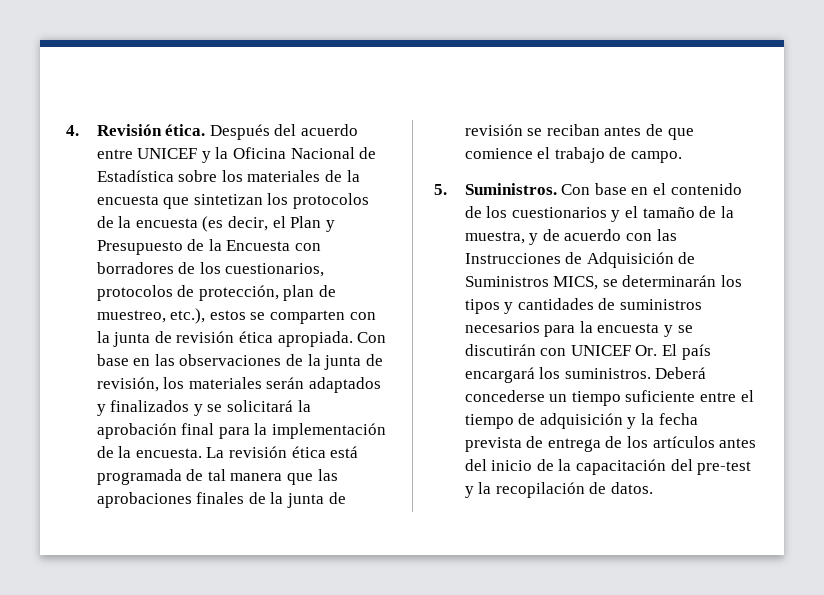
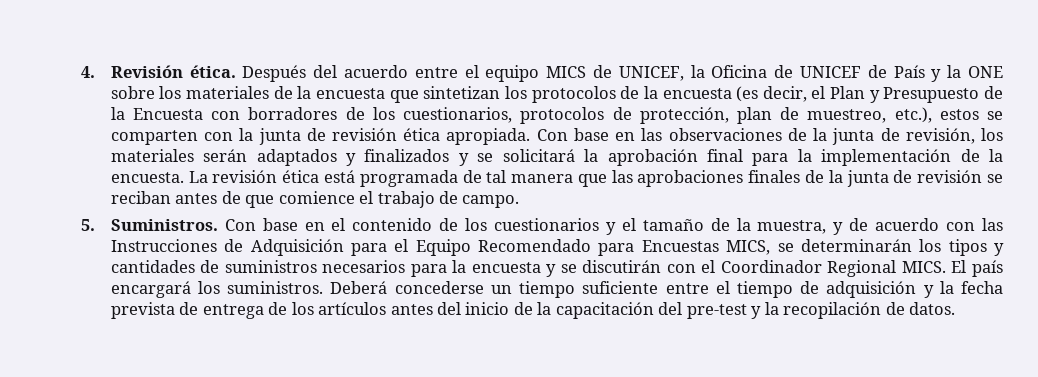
[137,147,377,163] [96,170,174,182] UNICEF y la Oficina Nacional de Estadística -> [464,65,1003,82] el equipo MICS de UNICEF, la Oficina de UNICEF de País y la ONE
[678,252,696,264] [464,276,549,287] de Suministros -> [350,239,719,256] para el Equipo Recomendado para Encuestas
[570,345,658,356] UNICEF Or. -> [701,260,946,277] el Coordinador Regional MICS.

